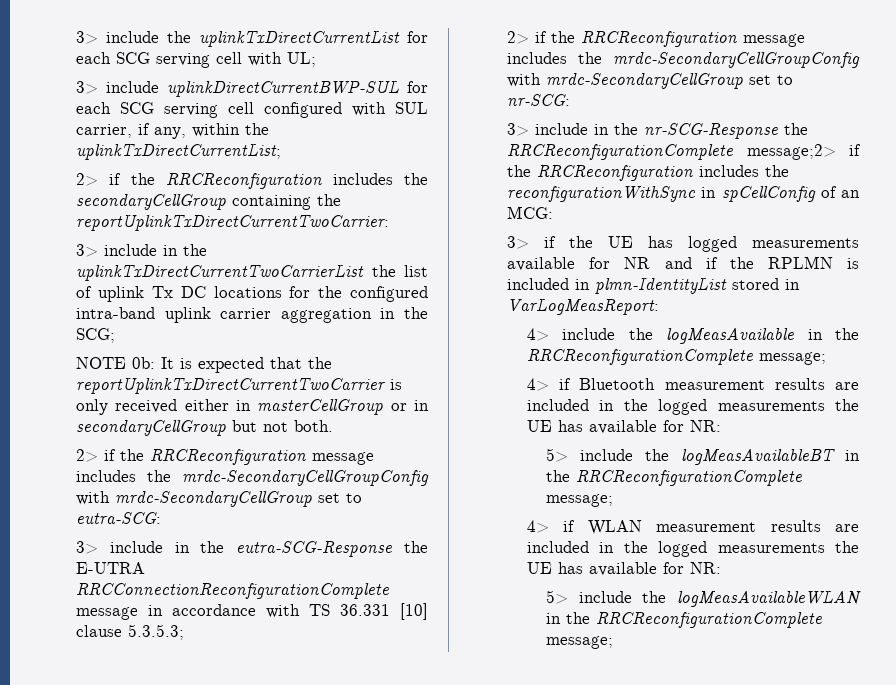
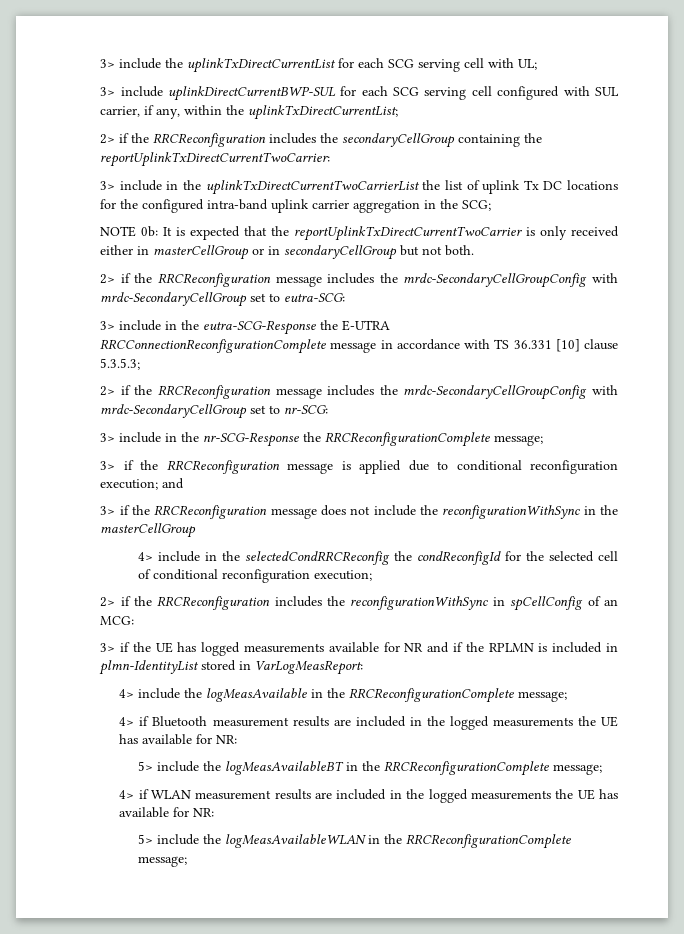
[746,144,836,160] message;2> -> [494,435,544,446] [100,460,618,474] [100,478,185,490] [100,505,618,519] [100,523,197,538] [138,551,618,565] [138,569,373,583] [100,597,116,607] message; // 3> if the RRCReconfiguration message is applied due to conditional reconfiguration execution; and // 3> if the RRCReconfiguration message does not include the reconfigurationWithSync in the masterCellGroup // 4> include in the selectedCondRRCReconfig the condReconfigId for the selected cell of conditional reconfiguration execution; // 2>

